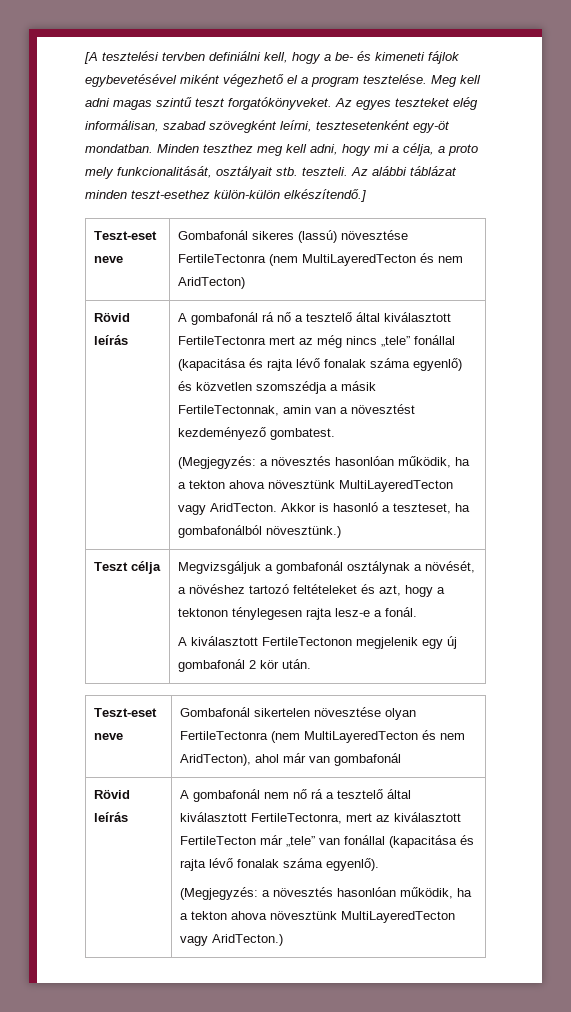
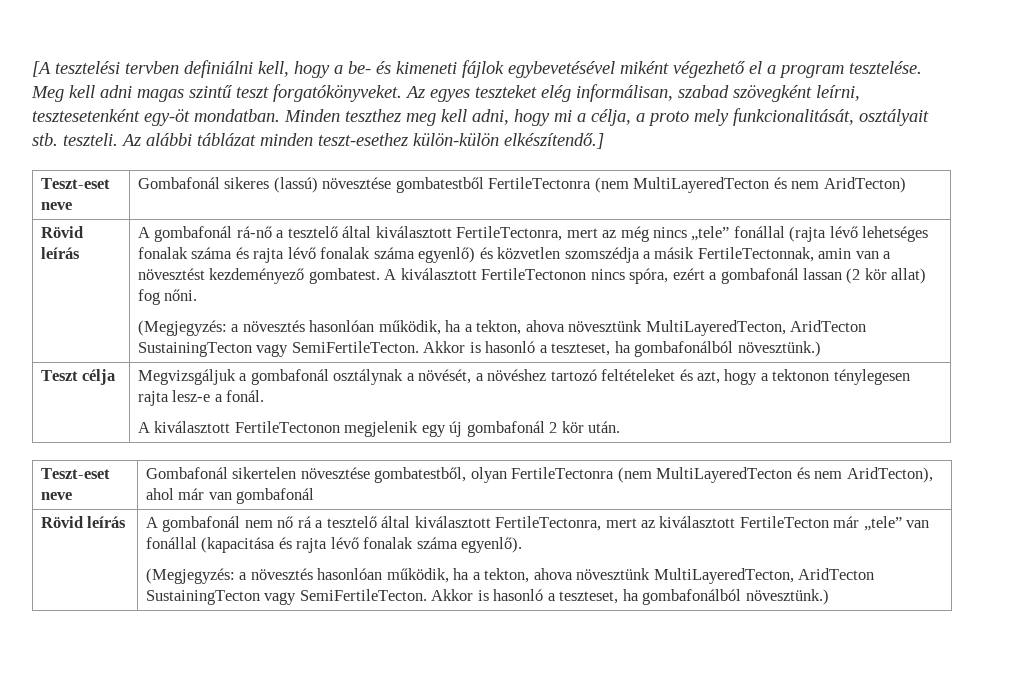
(408, 235) none -> [395,177,484,193] gombatestből
[261,312,451,322] [177,336,266,345] rá nő a tesztelő által kiválasztott FertileTectonra -> [236,226,563,241] rá-nő a tesztelő által kiválasztott FertileTectonra,
[177,358,246,371] (kapacitása -> [789,226,929,242] [137,247,233,259] (rajta lévő lehetséges fonalak száma
[177,456,470,469] [177,480,453,492] [177,503,277,515] // (Megjegyzés: a növesztés hasonlóan működik, ha a tekton ahova növesztünk MultiLayeredTecton vagy AridTecton. -> [384,268,927,284] [137,289,198,305] [137,320,866,336] [137,341,419,357] A kiválasztott FertileTectonon nincs spóra, ezért a gombafonál lassan (2 kör allat) fog nőni. // (Megjegyzés: a növesztés hasonlóan működik, ha a tekton, ahova növesztünk MultiLayeredTecton, AridTecton SustainingTecton vagy SemiFertileTecton.
(381, 712) none -> [374,467,467,483] gombatestből,
[190,911,455,923] [179,934,283,946] tekton ahova növesztünk MultiLayeredTecton vagy AridTecton.) -> [484,568,874,584] [145,589,829,605] tekton, ahova növesztünk MultiLayeredTecton, AridTecton SustainingTecton vagy SemiFertileTecton. Akkor is hasonló a teszteset, ha gombafonálból növesztünk.)

